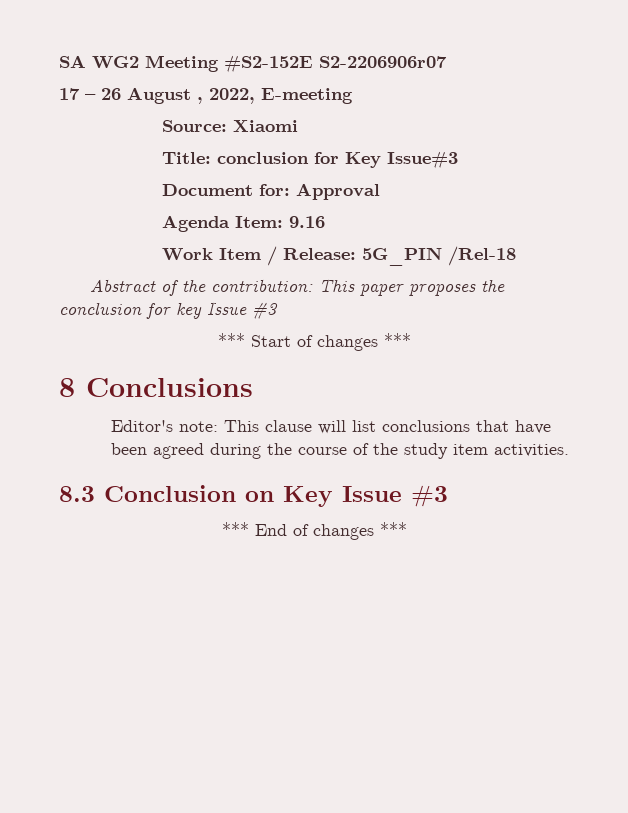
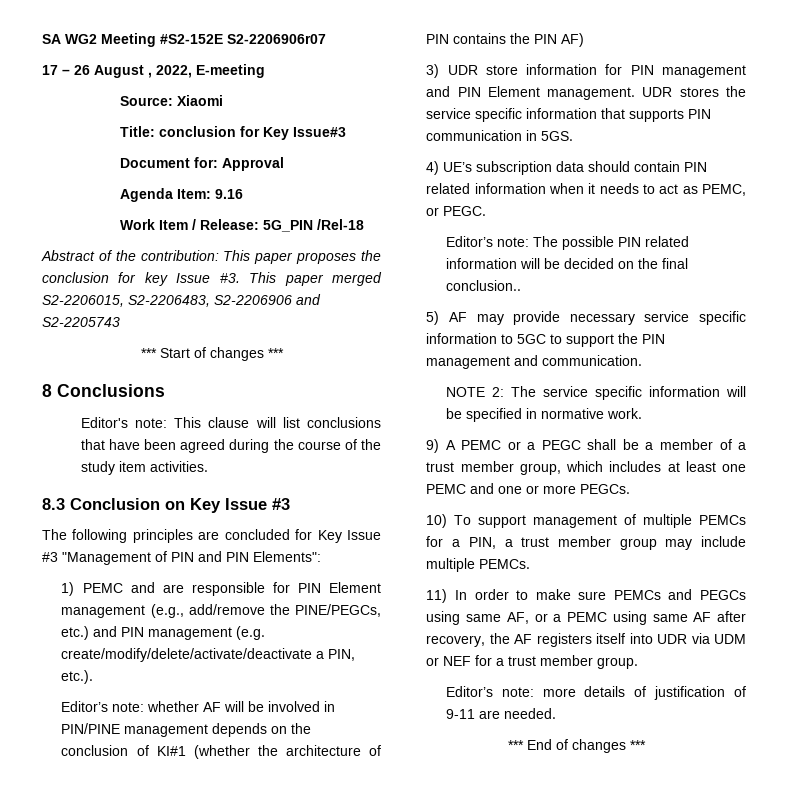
[252,302,278,320] #3 -> [219,272,382,286] [42,294,321,307] [42,317,120,327] #3. This paper merged S2-2206015, S2-2206483, S2-2206906 and S2-2205743
(448, 496) none -> [42,529,381,543] [42,551,321,565] [61,582,381,596] [61,604,381,618] [61,626,266,640] [61,648,356,662] [61,670,94,684] [61,701,336,712] [61,723,312,737] [61,745,381,759] [426,33,585,47] [426,64,746,78] [426,86,746,100] [426,108,712,122] [426,130,574,141] [426,161,708,175] [426,183,746,196] [426,206,487,216] [445,236,689,250] [445,258,688,269] [445,280,521,291] [426,311,746,325] [426,333,666,347] [426,355,643,369] [445,386,746,400] [445,408,642,422] [426,439,746,453] [426,461,746,475] [426,483,631,494] [426,514,746,528] [426,536,746,550] [426,558,531,572] [426,589,746,603] [426,611,746,625] [426,633,746,647] [426,655,639,669] [445,686,746,700] [445,708,556,719] // The following principles are concluded for Key Issue #3 "Management of PIN and PIN Elements": // 1) PEMC and are responsible for PIN Element management (e.g., add/remove the PINE/PEGCs, etc.) and PIN management (e.g. create/modify/delete/activate/deactivate a PIN, etc.). // Editor’s note: whether AF will be involved in PIN/PINE management depends on the conclusion of KI#1 (whether the architecture of PIN contains the PIN AF) // 3) UDR store information for PIN management and PIN Element management. UDR stores the service specific information that supports PIN communication in 5GS. // 4) UE’s subscription data should contain PIN related information when it needs to act as PEMC, or PEGC. // Editor’s note: The possible PIN related information will be decided on the final conclusion.. // 5) AF may provide necessary service specific information to 5GC to support the PIN management and communication. // NOTE 2: The service specific information will be specified in normative work. // 9) A PEMC or a PEGC shall be a member of a trust member group, which includes at least one PEMC and one or more PEGCs. // 10) To support management of multiple PEMCs for a PIN, a trust member group may include multiple PEMCs. // 11) In order to make sure PEMCs and PEGCs using same AF, or a PEMC using same AF after recovery, the AF registers itself into UDR via UDM or NEF for a trust member group. // Editor’s note: more details of justification of 9-11 are needed.

